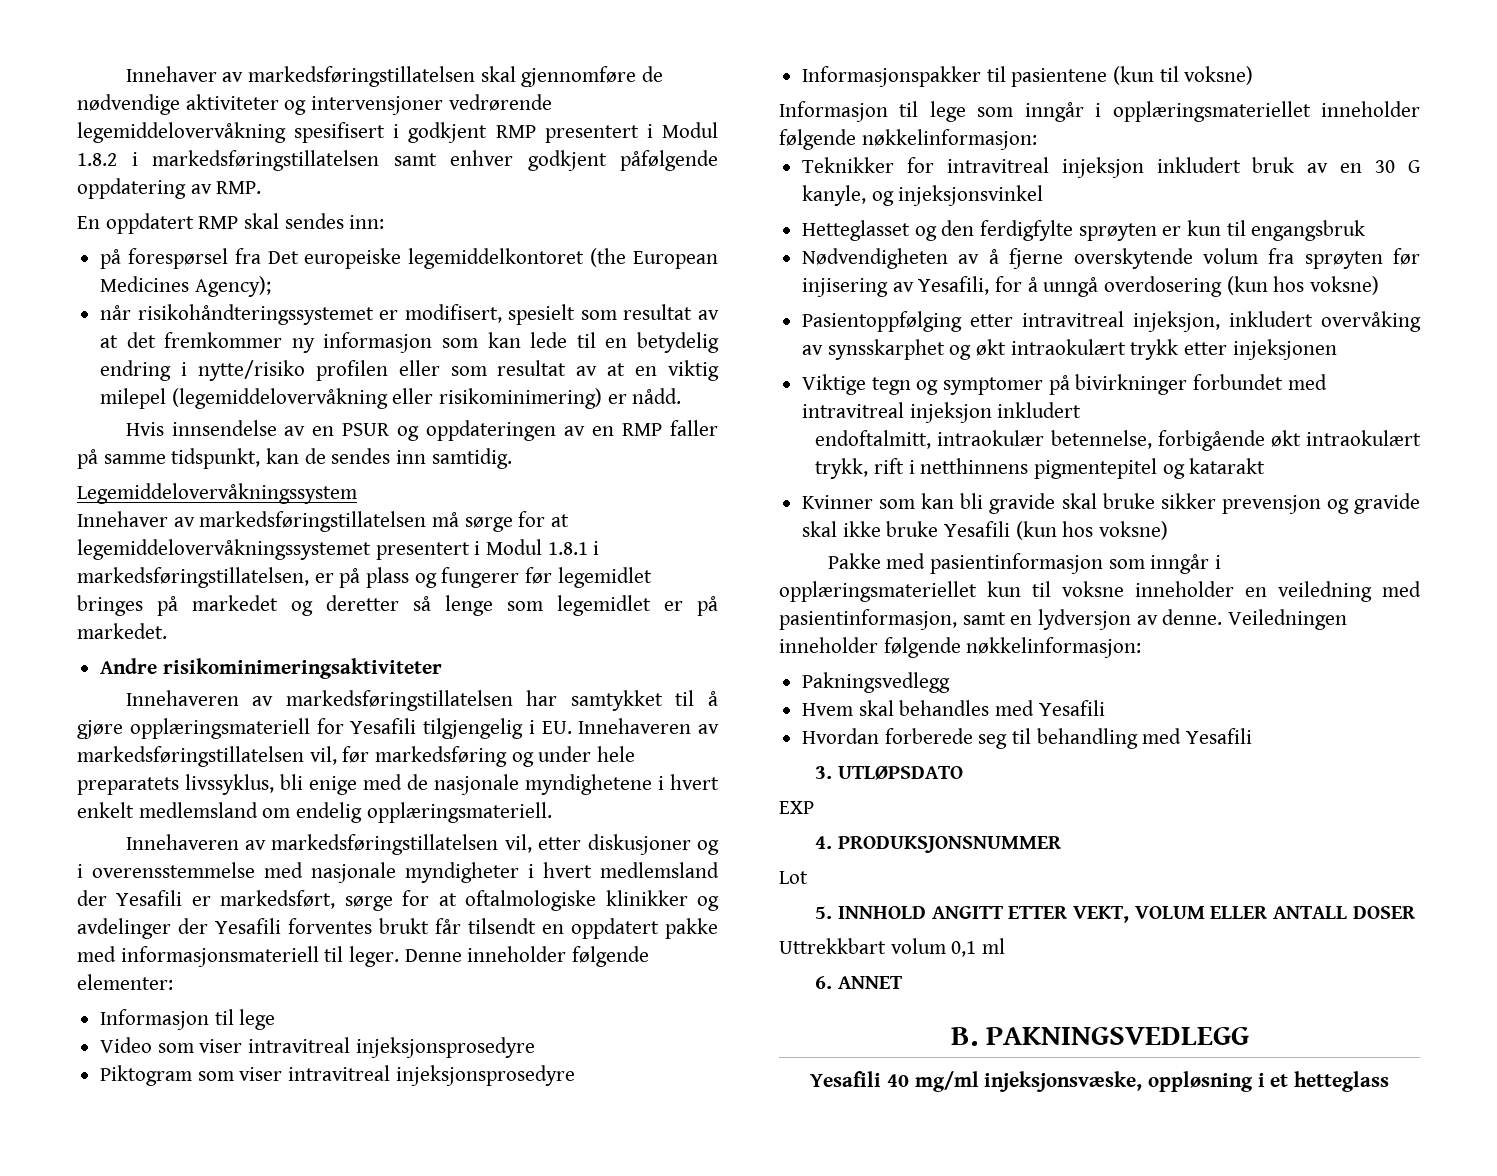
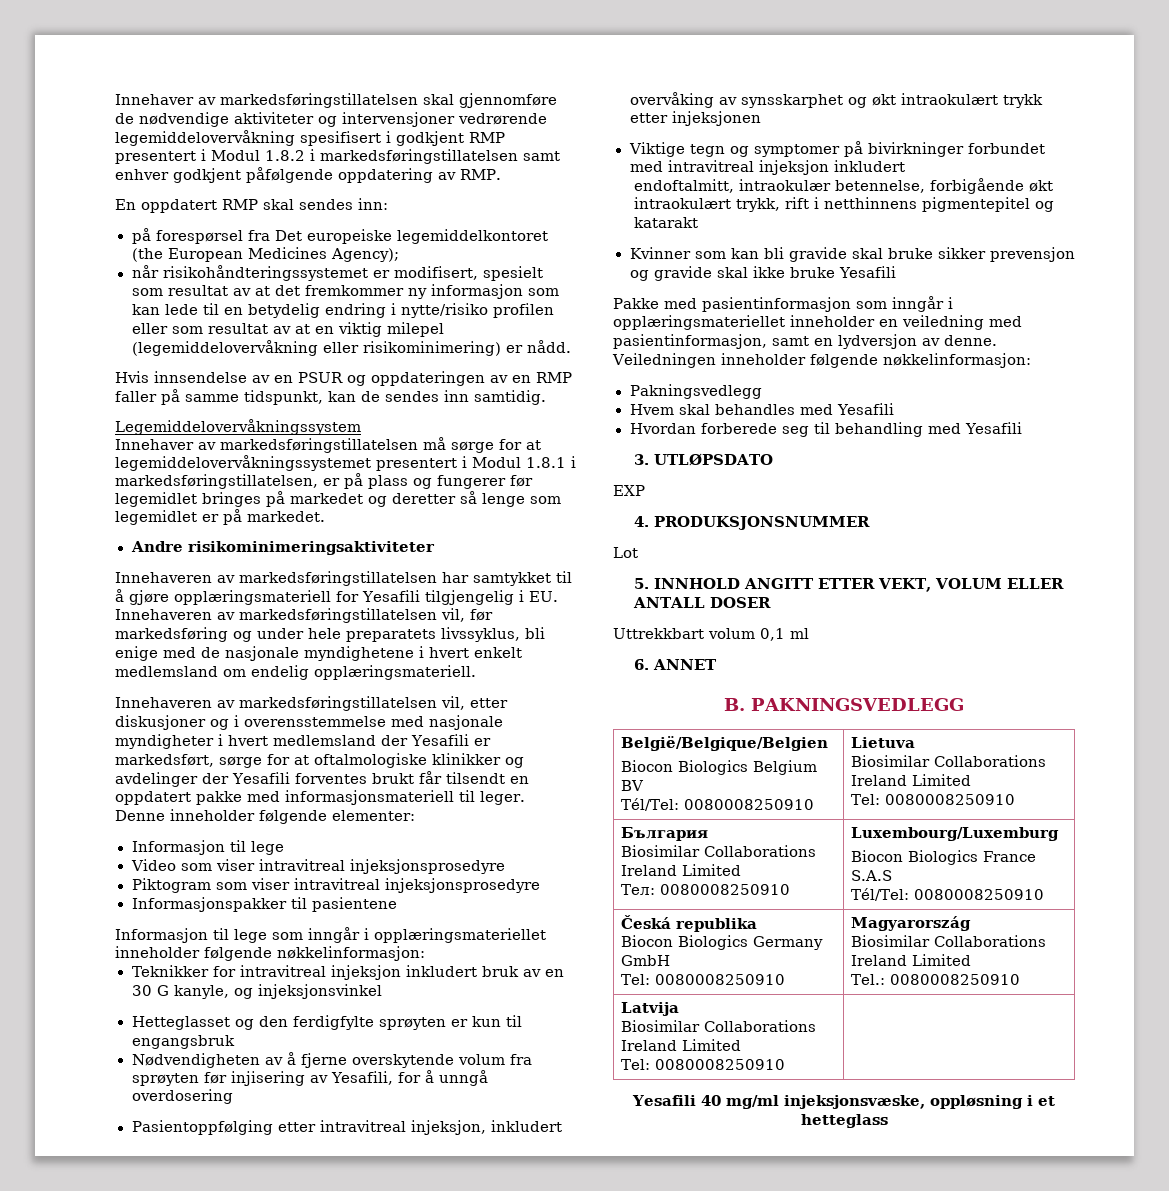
[1113,66,1254,85] (kun til voksne) -> (397, 904) none
[1226,276,1380,295] (kun hos voksne) -> (233, 1096) none
[1015,521,1169,540] (kun hos voksne) -> (897, 272) none
[987,581,1124,597] kun til voksne -> (785, 322) none
(1249, 1036) none -> [621,736,829,751] [621,760,818,775] [621,780,645,791] [621,798,815,811] [851,737,916,748] [851,755,1047,767] [851,774,972,786] [851,794,1016,805] [621,827,709,841] [621,845,817,857] [621,864,742,876] [621,884,791,895] [851,827,1060,841] [851,850,1037,865] [851,870,893,881] [851,888,1045,901] [621,915,758,932] [621,935,824,950] [621,955,671,966] [621,974,786,985] [851,916,972,931] [851,935,1047,947] [851,954,972,966] [851,974,1021,985] [621,1002,680,1016] [621,1020,817,1032] [621,1039,742,1051] [621,1059,786,1070] // België/Belgique/Belgien // Biocon Biologics Belgium BV // Tél/Tel: 0080008250910 | Lietuva // Biosimilar Collaborations Ireland Limited // Tel: 0080008250910 // България // Biosimilar Collaborations Ireland Limited // Тел: 0080008250910 | Luxembourg/Luxemburg // Biocon Biologics France S.A.S // Tél/Tel: 0080008250910 // Česká republika // Biocon Biologics Germany GmbH // Tel: 0080008250910 | Magyarország // Biosimilar Collaborations Ireland Limited // Tel.: 0080008250910 // Latvija // Biosimilar Collaborations Ireland Limited // Tel: 0080008250910 |

